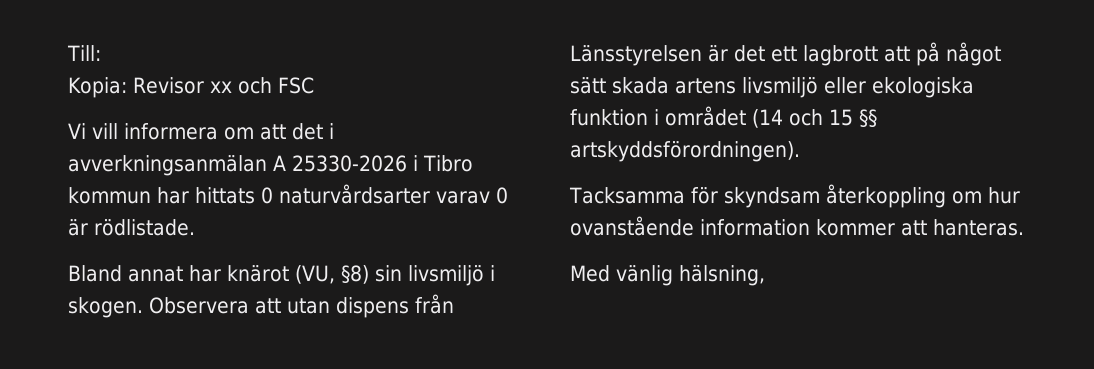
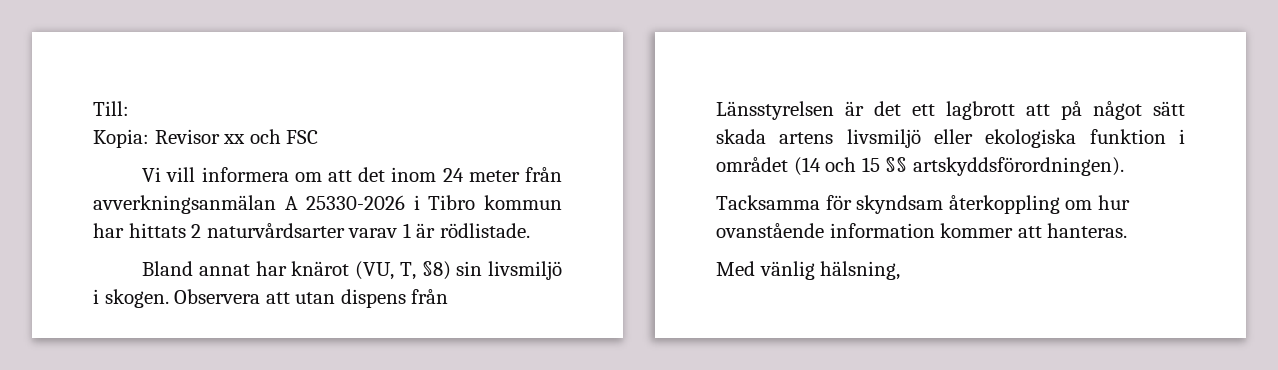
[329,123,334,139] i -> [391,167,562,182] inom 24 meter från
[260,187,273,204] 0 -> [191,224,202,238] 2
[495,187,508,204] 0 -> [402,223,411,238] 1
(335, 274) none -> [399,262,416,280] T,

